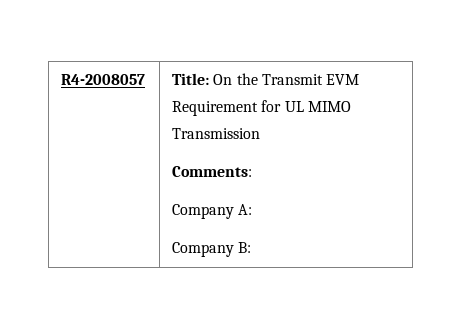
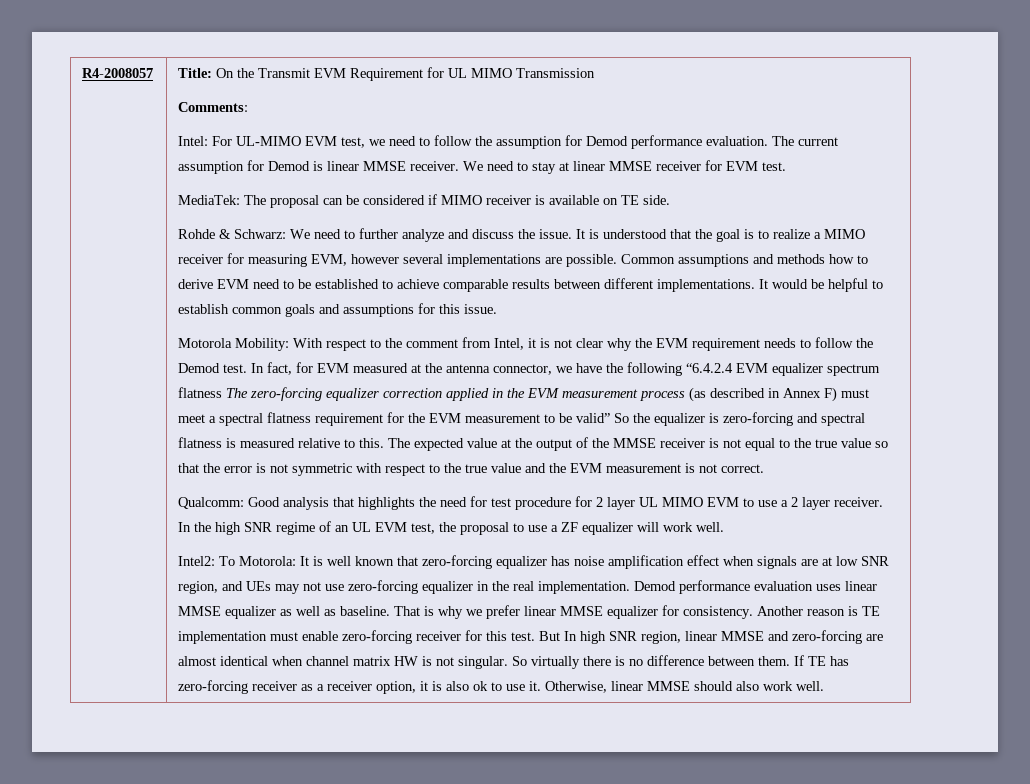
[172,204,253,219] [172,242,252,257] Company A: // Company B: -> [178,135,839,149] [178,160,787,174] [178,194,671,208] [178,228,866,242] [178,253,869,267] [178,278,884,292] [178,303,498,317] [178,337,874,351] [178,362,881,376] [178,387,870,402] [178,412,866,426] [178,437,889,451] [178,463,765,476] [178,496,884,510] [178,521,725,535] [178,555,890,569] [178,580,878,594] [178,605,881,619] [178,630,884,644] [178,655,850,669] [178,680,825,694] Intel: For UL-MIMO EVM test, we need to follow the assumption for Demod performance evaluation. The current assumption for Demod is linear MMSE receiver. We need to stay at linear MMSE receiver for EVM test. // MediaTek: The proposal can be considered if MIMO receiver is available on TE side. // Rohde & Schwarz: We need to further analyze and discuss the issue. It is understood that the goal is to realize a MIMO receiver for measuring EVM, however several implementations are possible. Common assumptions and methods how to derive EVM need to be established to achieve comparable results between different implementations. It would be helpful to establish common goals and assumptions for this issue. // Motorola Mobility: With respect to the comment from Intel, it is not clear why the EVM requirement needs to follow the Demod test. In fact, for EVM measured at the antenna connector, we have the following “6.4.2.4 EVM equalizer spectrum flatness The zero-forcing equalizer correction applied in the EVM measurement process (as described in Annex F) must meet a spectral flatness requirement for the EVM measurement to be valid” So the equalizer is zero-forcing and spectral flatness is measured relative to this. The expected value at the output of the MMSE receiver is not equal to the true value so that the error is not symmetric with respect to the true value and the EVM measurement is not correct. // Qualcomm: Good analysis that highlights the need for test procedure for 2 layer UL MIMO EVM to use a 2 layer receiver. In the high SNR regime of an UL EVM test, the proposal to use a ZF equalizer will work well. // Intel2: To Motorola: It is well known that zero-forcing equalizer has noise amplification effect when signals are at low SNR region, and UEs may not use zero-forcing equalizer in the real implementation. Demod performance evaluation uses linear MMSE equalizer as well as baseline. That is why we prefer linear MMSE equalizer for consistency. Another reason is TE implementation must enable zero-forcing receiver for this test. But In high SNR region, linear MMSE and zero-forcing are almost identical when channel matrix HW is not singular. So virtually there is no difference between them. If TE has zero-forcing receiver as a receiver option, it is also ok to use it. Otherwise, linear MMSE should also work well.

